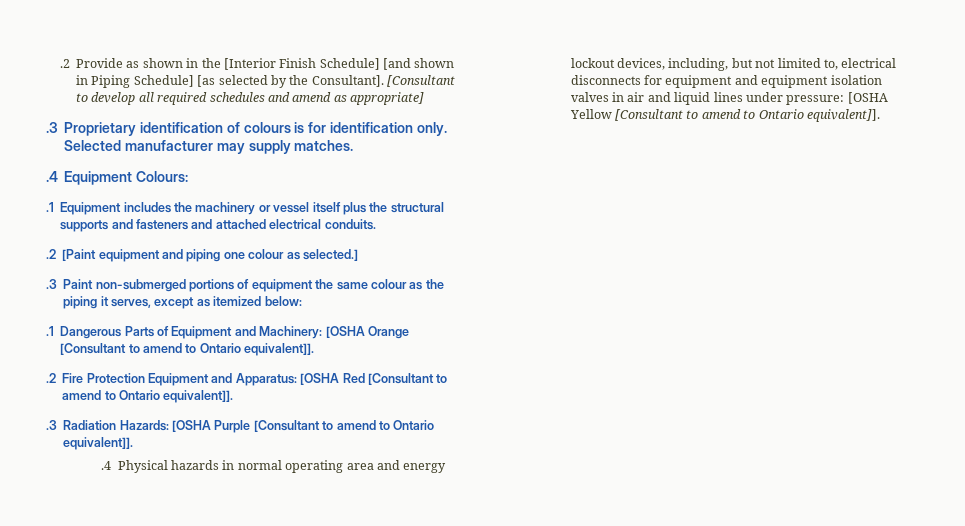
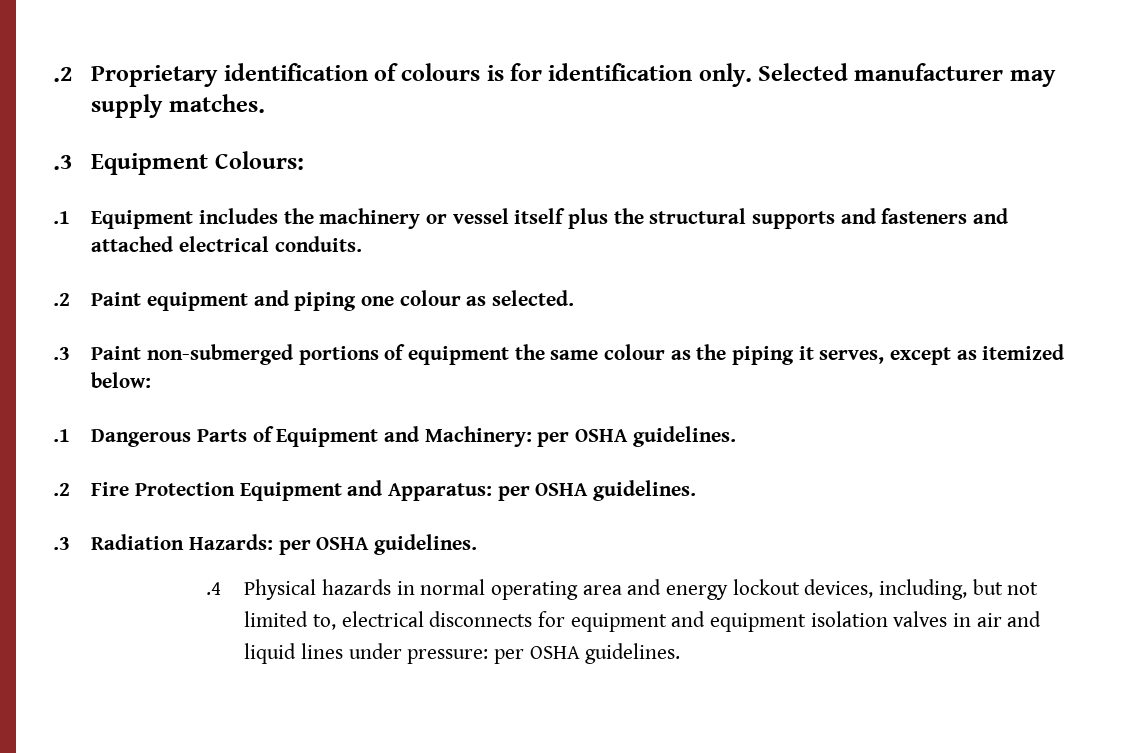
[59,58,455,70] [76,75,456,88] [76,92,425,105] [46,122,58,133] .2 Provide as shown in the [Interior Finish Schedule] [and shown in Piping Schedule] [as selected by the Consultant]. [Consultant to develop all required schedules and amend as appropriate] // .3 -> [53,67,72,82] .2
[46,171,58,182] .4 -> [53,155,72,170] .3
[62,249,97,261] [Paint -> [91,292,142,306] Paint
[302,249,358,261] selected.] -> [491,290,574,306] selected.
[325,326,409,339] [60,343,315,356] [OSHA Orange [Consultant to amend to Ontario equivalent]]. -> [537,426,736,447] per OSHA guidelines.
[300,373,448,385] [62,390,234,403] [46,420,435,433] [63,437,134,450] [OSHA Red [Consultant to amend to Ontario equivalent]]. // .3 Radiation Hazards: [OSHA Purple [Consultant to amend to Ontario equivalent]]. -> [497,480,696,501] [53,534,477,555] per OSHA guidelines. // .3 Radiation Hazards: per OSHA guidelines.
[847,92,888,104] [569,109,880,122] [OSHA Yellow [Consultant to amend to Ontario equivalent]]. -> [494,643,681,664] per OSHA guidelines.

